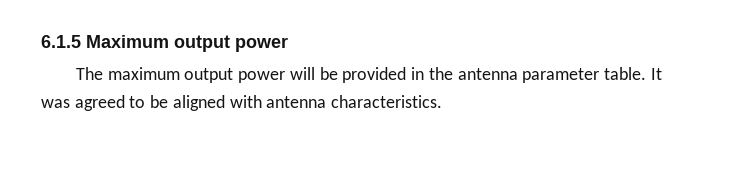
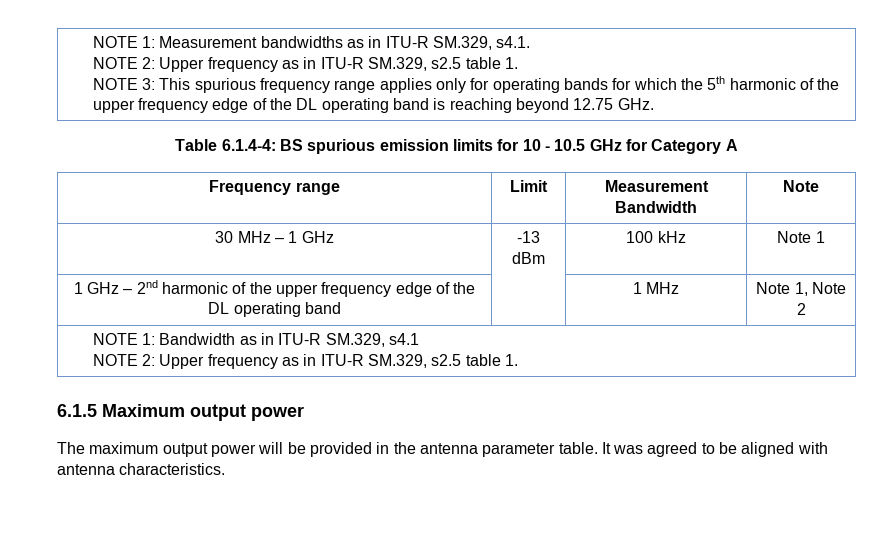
(41, 41) none -> [92,36,531,50] [92,57,519,72] [92,76,840,93] [92,98,654,113] [175,139,738,154] [209,180,340,195] [510,180,548,192] [604,180,709,192] [615,201,697,213] [783,180,819,192] [215,231,334,243] [517,231,540,243] [512,252,545,264] [626,231,686,243] [777,231,825,243] [73,280,476,297] [208,302,341,317] [632,282,680,294] [756,282,846,296] [796,303,806,315] [92,333,420,347] [92,354,519,369] NOTE 1: Measurement bandwidths as in ITU-R SM.329, s4.1. // NOTE 2: Upper frequency as in ITU-R SM.329, s2.5 table 1. // NOTE 3: This spurious frequency range applies only for operating bands for which the 5th harmonic of the upper frequency edge of the DL operating band is reaching beyond 12.75 GHz. // Table 6.1.4-4: BS spurious emission limits for 10 - 10.5 GHz for Category A // Frequency range | Limit | Measurement Bandwidth | Note // 30 MHz – 1 GHz | -13 dBm | 100 kHz | Note 1 // 1 GHz – 2nd harmonic of the upper frequency edge of the DL operating band | | 1 MHz | Note 1, Note 2 // NOTE 1: Bandwidth as in ITU-R SM.329, s4.1 // NOTE 2: Upper frequency as in ITU-R SM.329, s2.5 table 1. //

